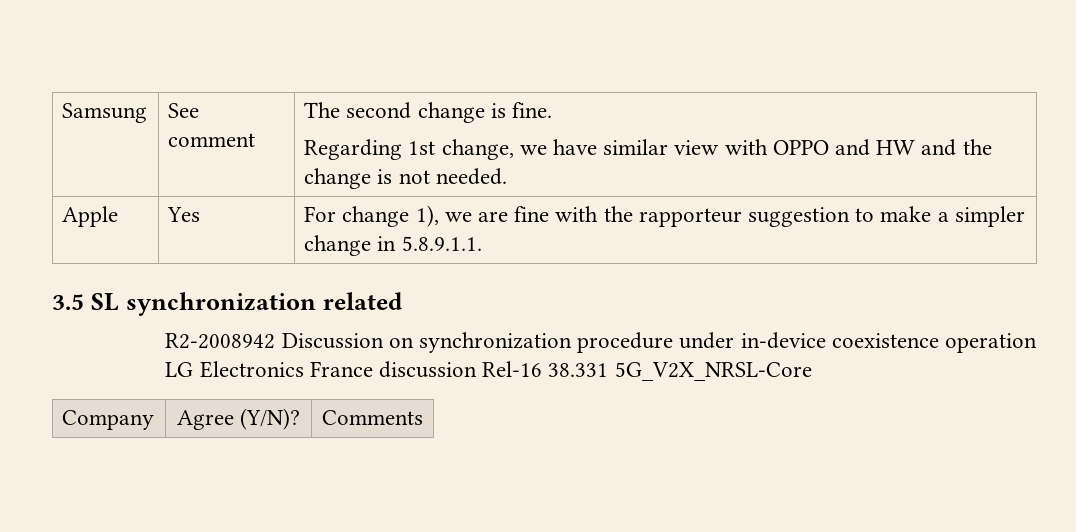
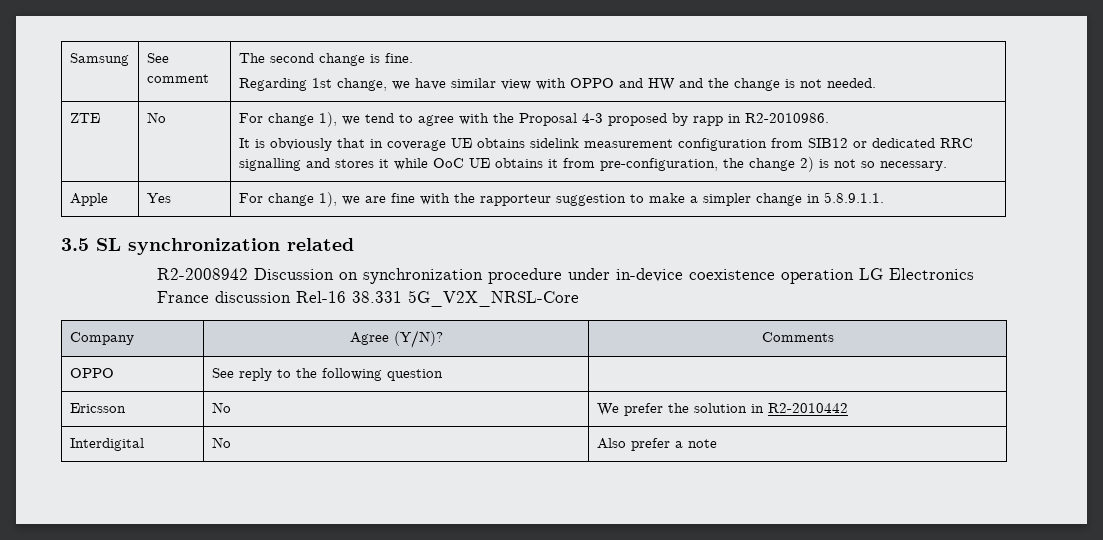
(507, 176) none -> [69,113,100,123] [146,112,166,123] [238,112,829,127] [238,138,973,151] [238,157,947,172] // ZTE | No | For change 1), we tend to agree with the Proposal 4-3 proposed by rapp in R2-2010986. // It is obviously that in coverage UE obtains sidelink measurement configuration from SIB12 or dedicated RRC signalling and stores it while OoC UE obtains it from pre-configuration, the change 2) is not so necessary.
(423, 417) none -> [69,368,114,378] [211,368,443,381] [69,403,126,413] [211,402,231,413] [596,403,848,416] [69,438,144,451] [211,437,231,448] [596,438,717,451] // OPPO | See reply to the following question | // Ericsson | No | We prefer the solution in R2-2010442 // Interdigital | No | Also prefer a note

